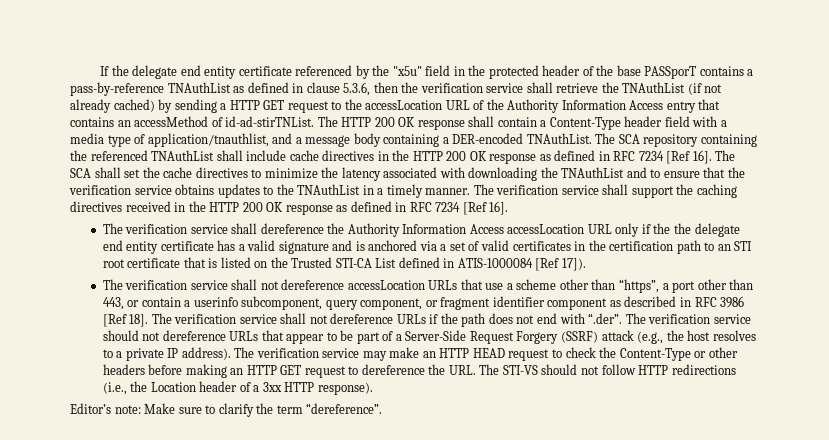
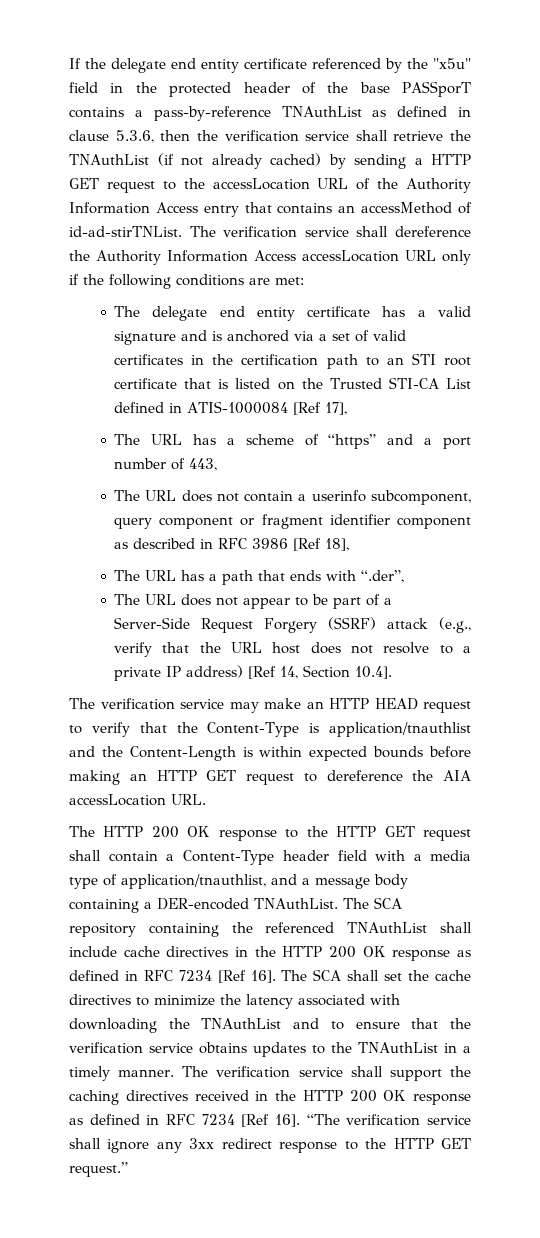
[341,117,465,130] HTTP 200 OK response -> [223,226,471,238] [69,250,471,265] [69,274,304,289] [114,306,472,321] [114,330,407,345] [114,353,471,369] [114,377,471,390] [114,401,348,415] [114,434,471,449] [114,458,218,471] [114,490,471,505] [114,514,471,529] [114,538,350,551] [114,570,405,585] [114,594,393,609] [114,617,471,633] [114,642,471,657] [114,665,393,681] [69,698,471,713] [69,722,471,737] [69,746,471,761] [69,770,471,785] [69,794,206,806] [69,826,472,841] verification service shall dereference the Authority Information Access accessLocation URL only if the following conditions are met: // The delegate end entity certificate has a valid signature and is anchored via a set of valid certificates in the certification path to an STI root certificate that is listed on the Trusted STI-CA List defined in ATIS-1000084 [Ref 17], // The URL has a scheme of “https” and a port number of 443, // The URL does not contain a userinfo subcomponent, query component or fragment identifier component as described in RFC 3986 [Ref 18], // The URL has a path that ends with “.der”, // The URL does not appear to be part of a Server-Side Request Forgery (SSRF) attack (e.g., verify that the URL host does not resolve to a private IP address) [Ref 14, Section 10.4]. // The verification service may make an HTTP HEAD request to verify that the Content-Type is application/tnauthlist and the Content-Length is within expected bounds before making an HTTP GET request to dereference the AIA accessLocation URL. // The HTTP 200 OK response to the HTTP GET request
[102,223,740,237] [102,240,753,254] [102,257,587,271] [102,279,754,293] [102,296,745,310] [102,313,751,327] [102,330,756,344] [102,347,738,361] [102,364,736,378] [102,381,373,395] [70,403,383,417] // The verification service shall dereference the Authority Information Access accessLocation URL only if the the delegate end entity certificate has a valid signature and is anchored via a set of valid certificates in the certification path to an STI root certificate that is listed on the Trusted STI-CA List defined in ATIS-1000084 [Ref 17]). // The verification service shall not dereference accessLocation URLs that use a scheme other than “https”, a port other than 443, or contain a userinfo subcomponent, query component, or fragment identifier component as described in RFC 3986 [Ref 18]. The verification service shall not dereference URLs if the path does not end with “.der”. The verification service should not dereference URLs that appear to be part of a Server-Side Request Forgery (SSRF) attack (e.g., the host resolves to a private IP address). The verification service may make an HTTP HEAD request to check the Content-Type or other headers before making an HTTP GET request to dereference the URL. The STI-VS should not follow HTTP redirections (i.e., the Location header of a 3xx HTTP response). // Editor’s note: Make sure to clarify the term “dereference”. -> [306,1114,471,1126] [69,1138,472,1153] [69,1162,128,1177] “The verification service shall ignore any 3xx redirect response to the HTTP GET request.”

